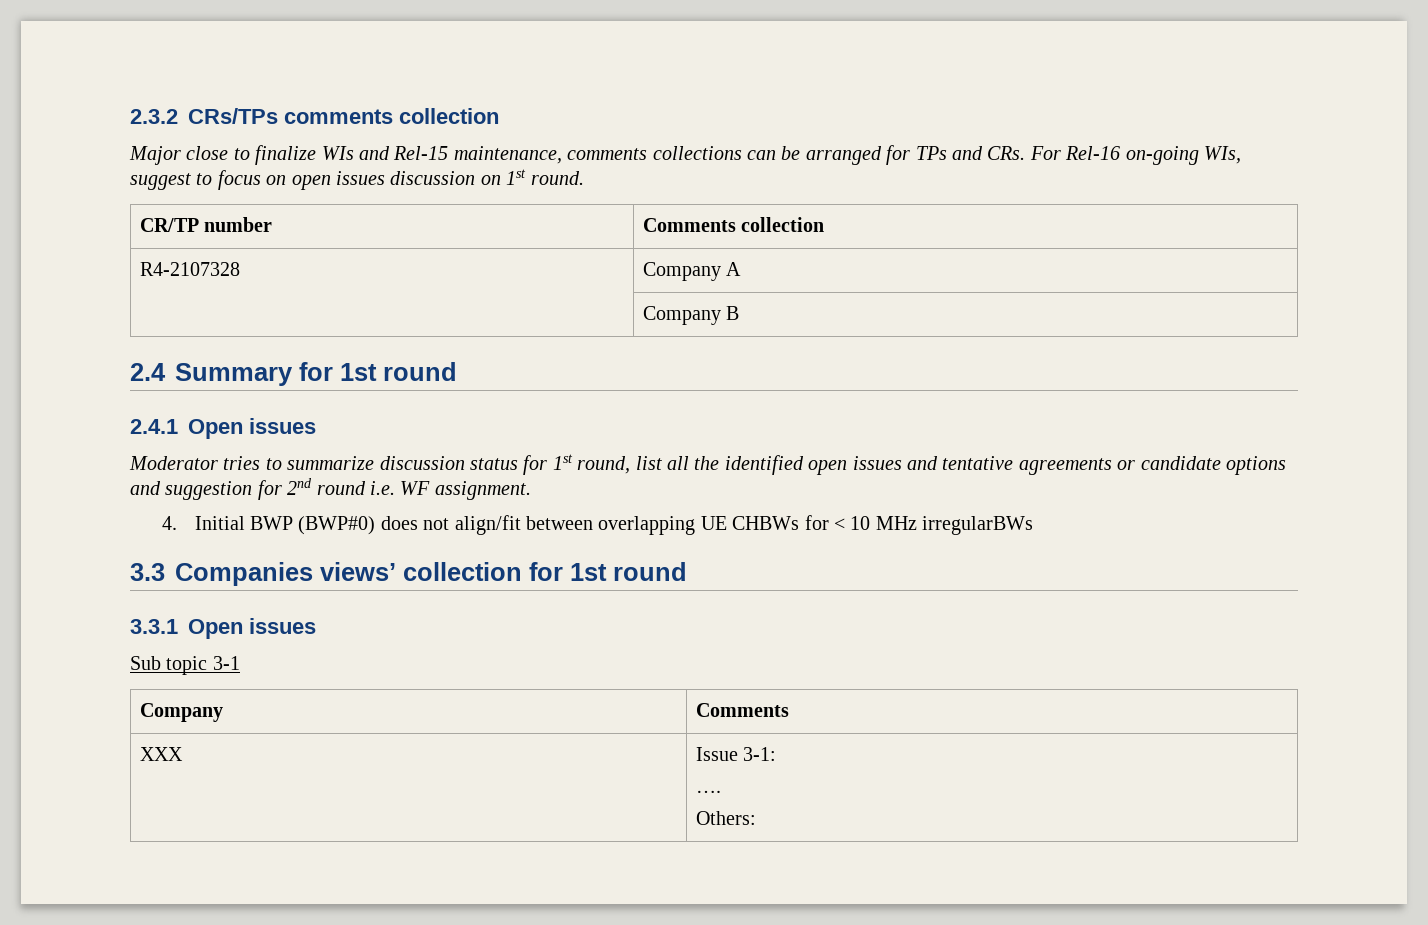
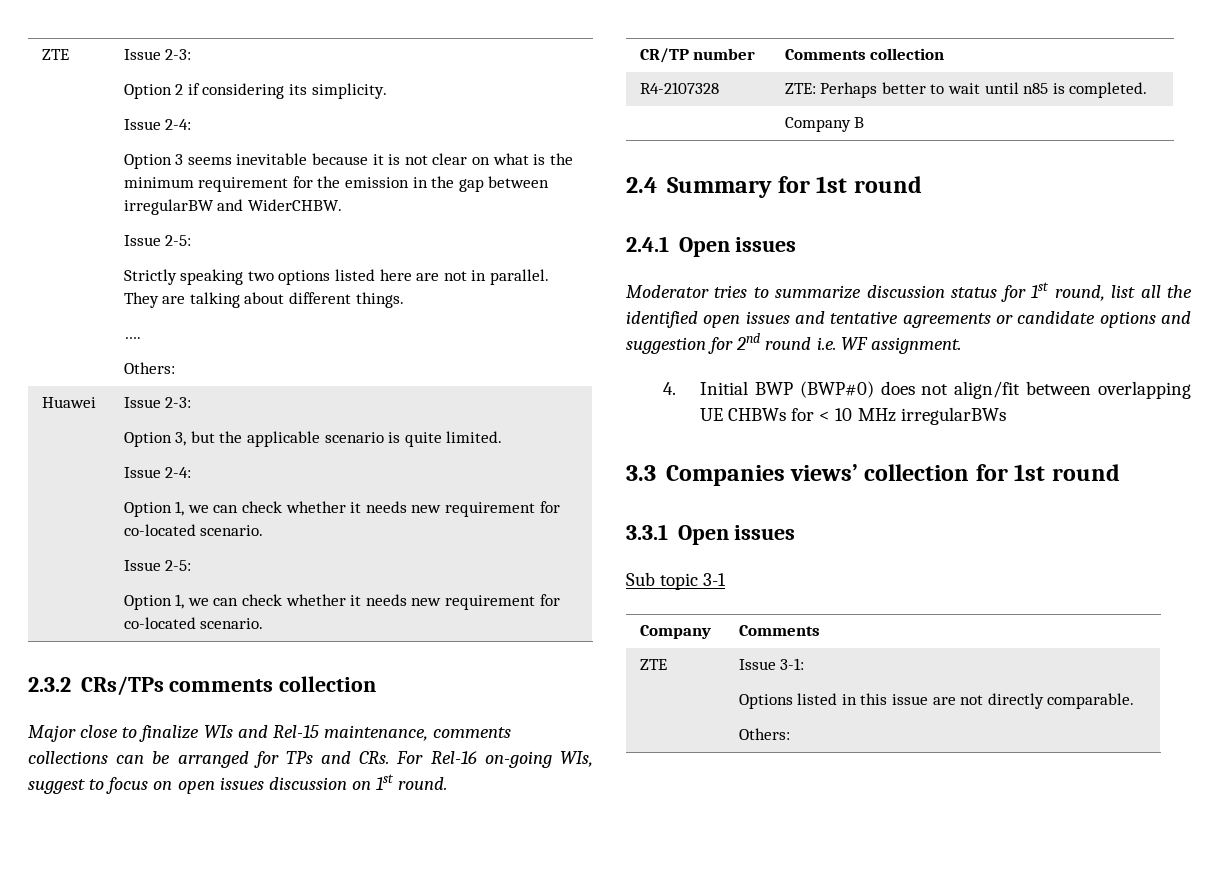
(130, 116) none -> [41,49,69,60] [123,49,192,60] [123,83,387,99] [123,119,192,130] [123,153,573,169] [123,176,550,192] [123,199,342,215] [123,235,192,246] [123,269,550,285] [123,292,404,308] [123,337,141,339] [123,362,175,374] [41,397,96,408] [123,397,192,408] [123,431,503,447] [123,467,192,478] [123,501,560,517] [123,524,264,536] [123,560,192,571] [123,594,560,610] [123,617,264,629] ZTE | Issue 2-3: // Option 2 if considering its simplicity. // Issue 2-4: // Option 3 seems inevitable because it is not clear on what is the minimum requirement for the emission in the gap between irregularBW and WiderCHBW. // Issue 2-5: // Strictly speaking two options listed here are not in parallel. They are talking about different things. // …. // Others: // Huawei | Issue 2-3: // Option 3, but the applicable scenario is quite limited. // Issue 2-4: // Option 1, we can check whether it needs new requirement for co-located scenario. // Issue 2-5: // Option 1, we can check whether it needs new requirement for co-located scenario. //
[643,262,742,281] Company A -> [784,82,1148,98] ZTE: Perhaps better to wait until n85 is completed.
[140,747,184,761] XXX -> [639,659,667,670] ZTE
[696,790,722,793] …. -> [738,693,1135,709] Options listed in this issue are not directly comparable.

